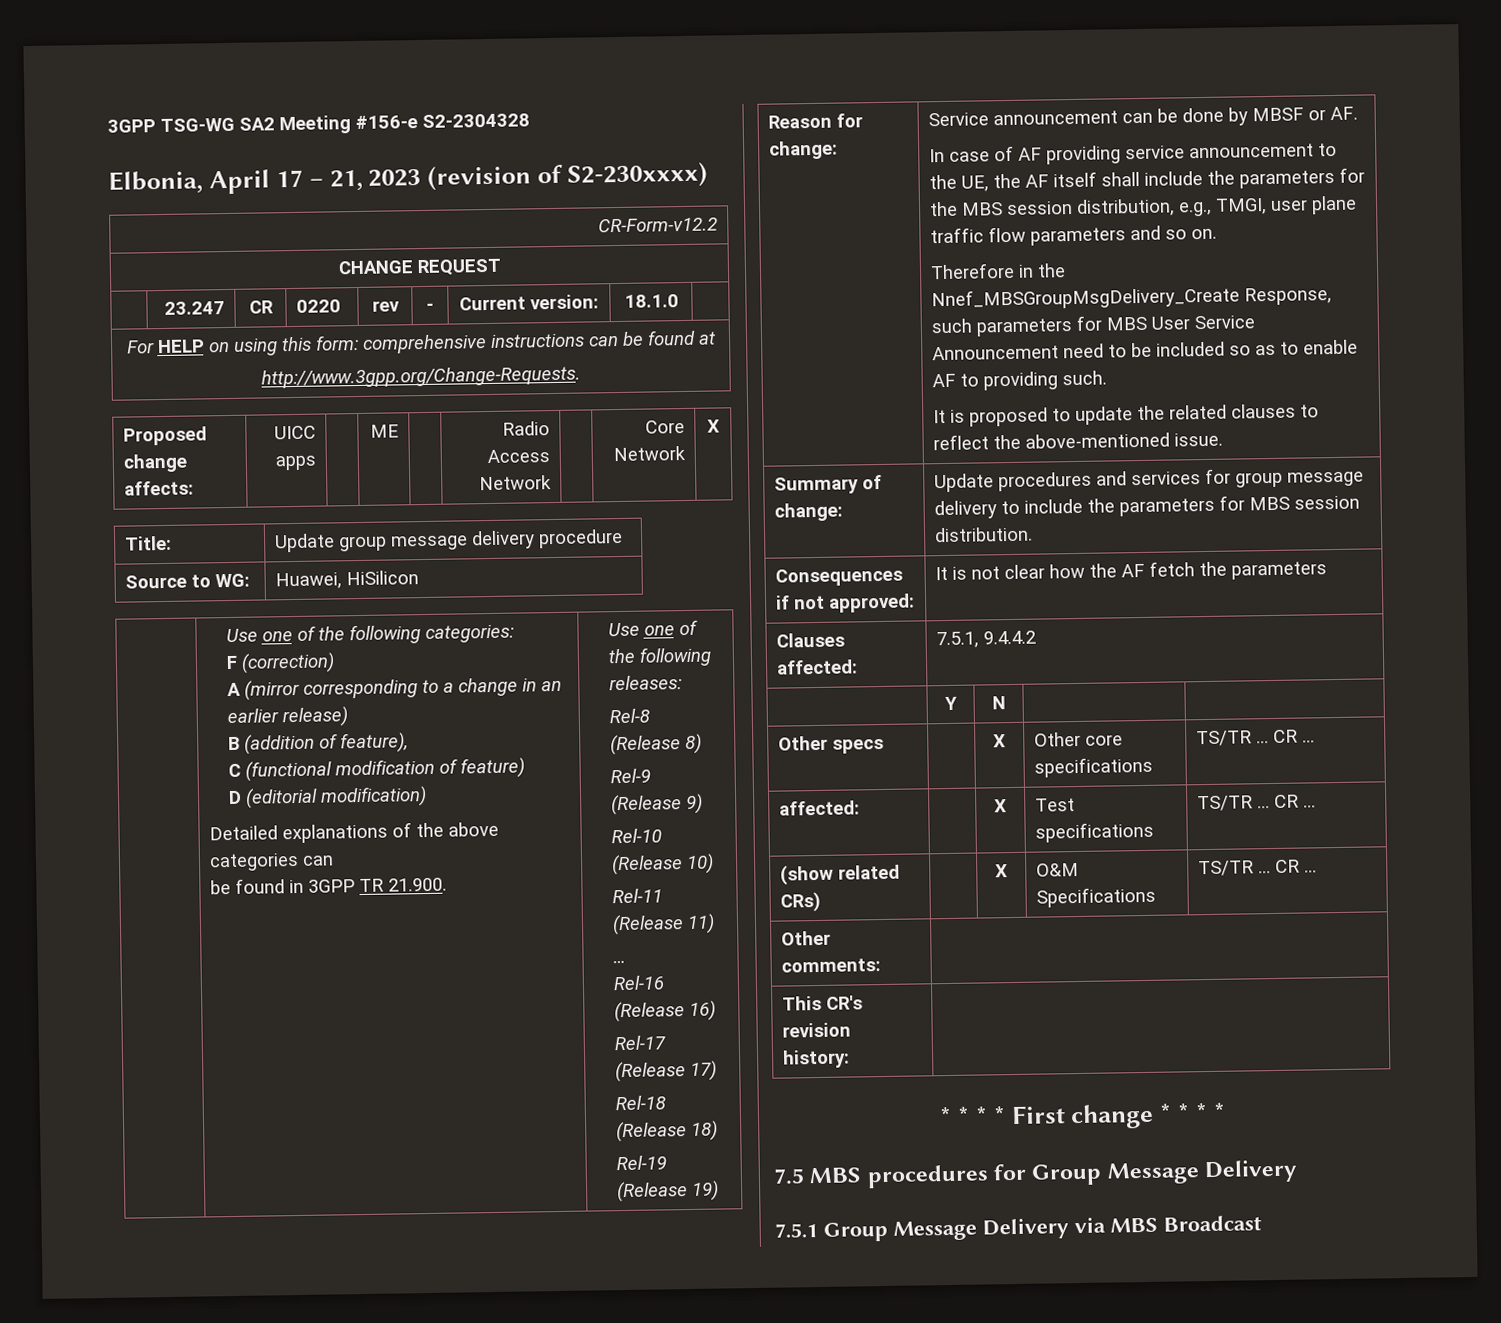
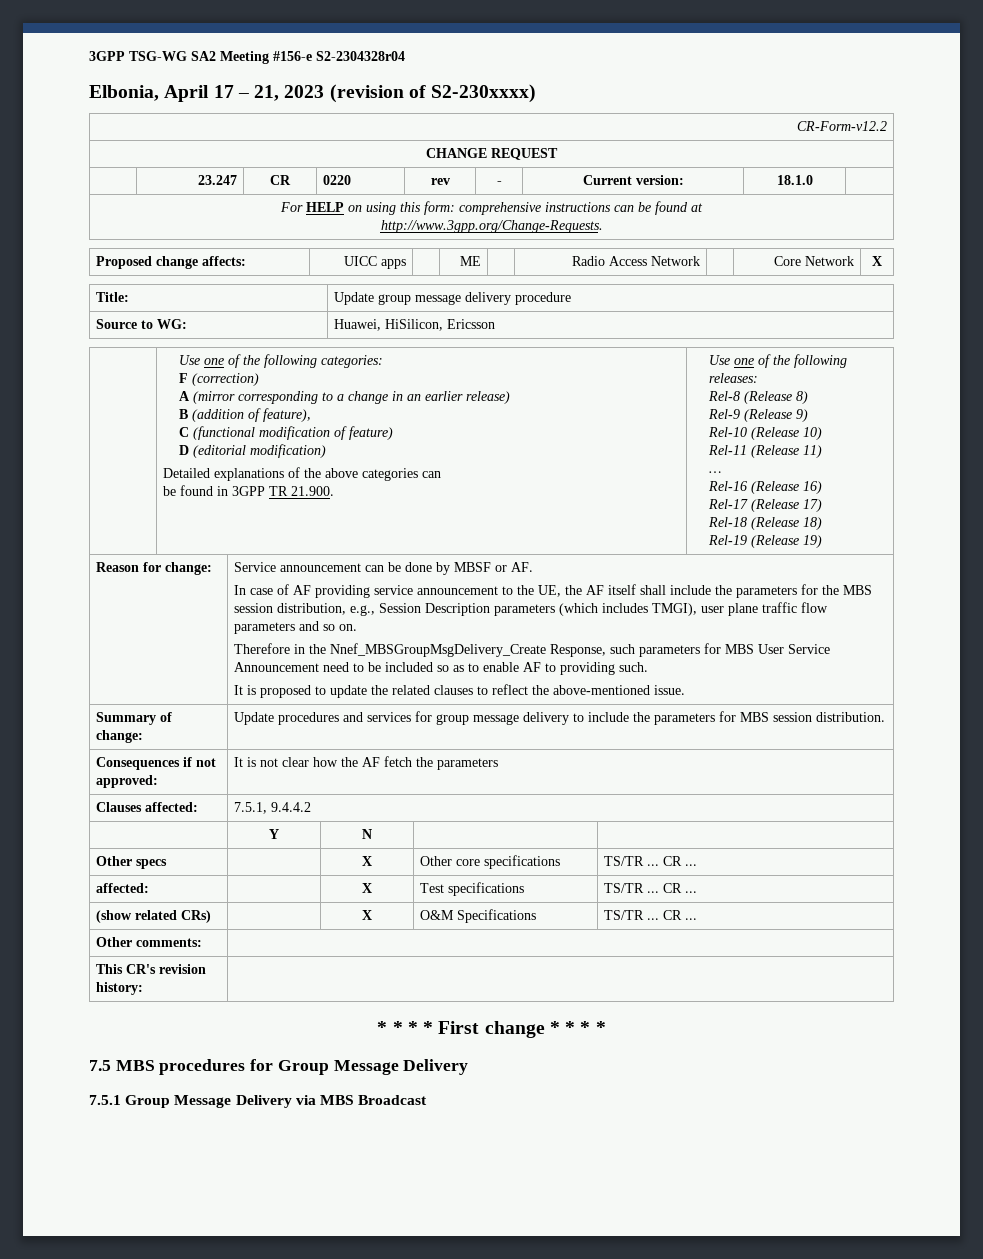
[422,113,530,128] S2-2304328 -> [316,51,405,61] S2-2304328r04
[346,570,420,586] HiSilicon -> [384,319,495,331] HiSilicon, Ericsson
[1215,198,1268,215] TMGI, -> [378,603,697,616] Session Description parameters (which includes TMGI),

